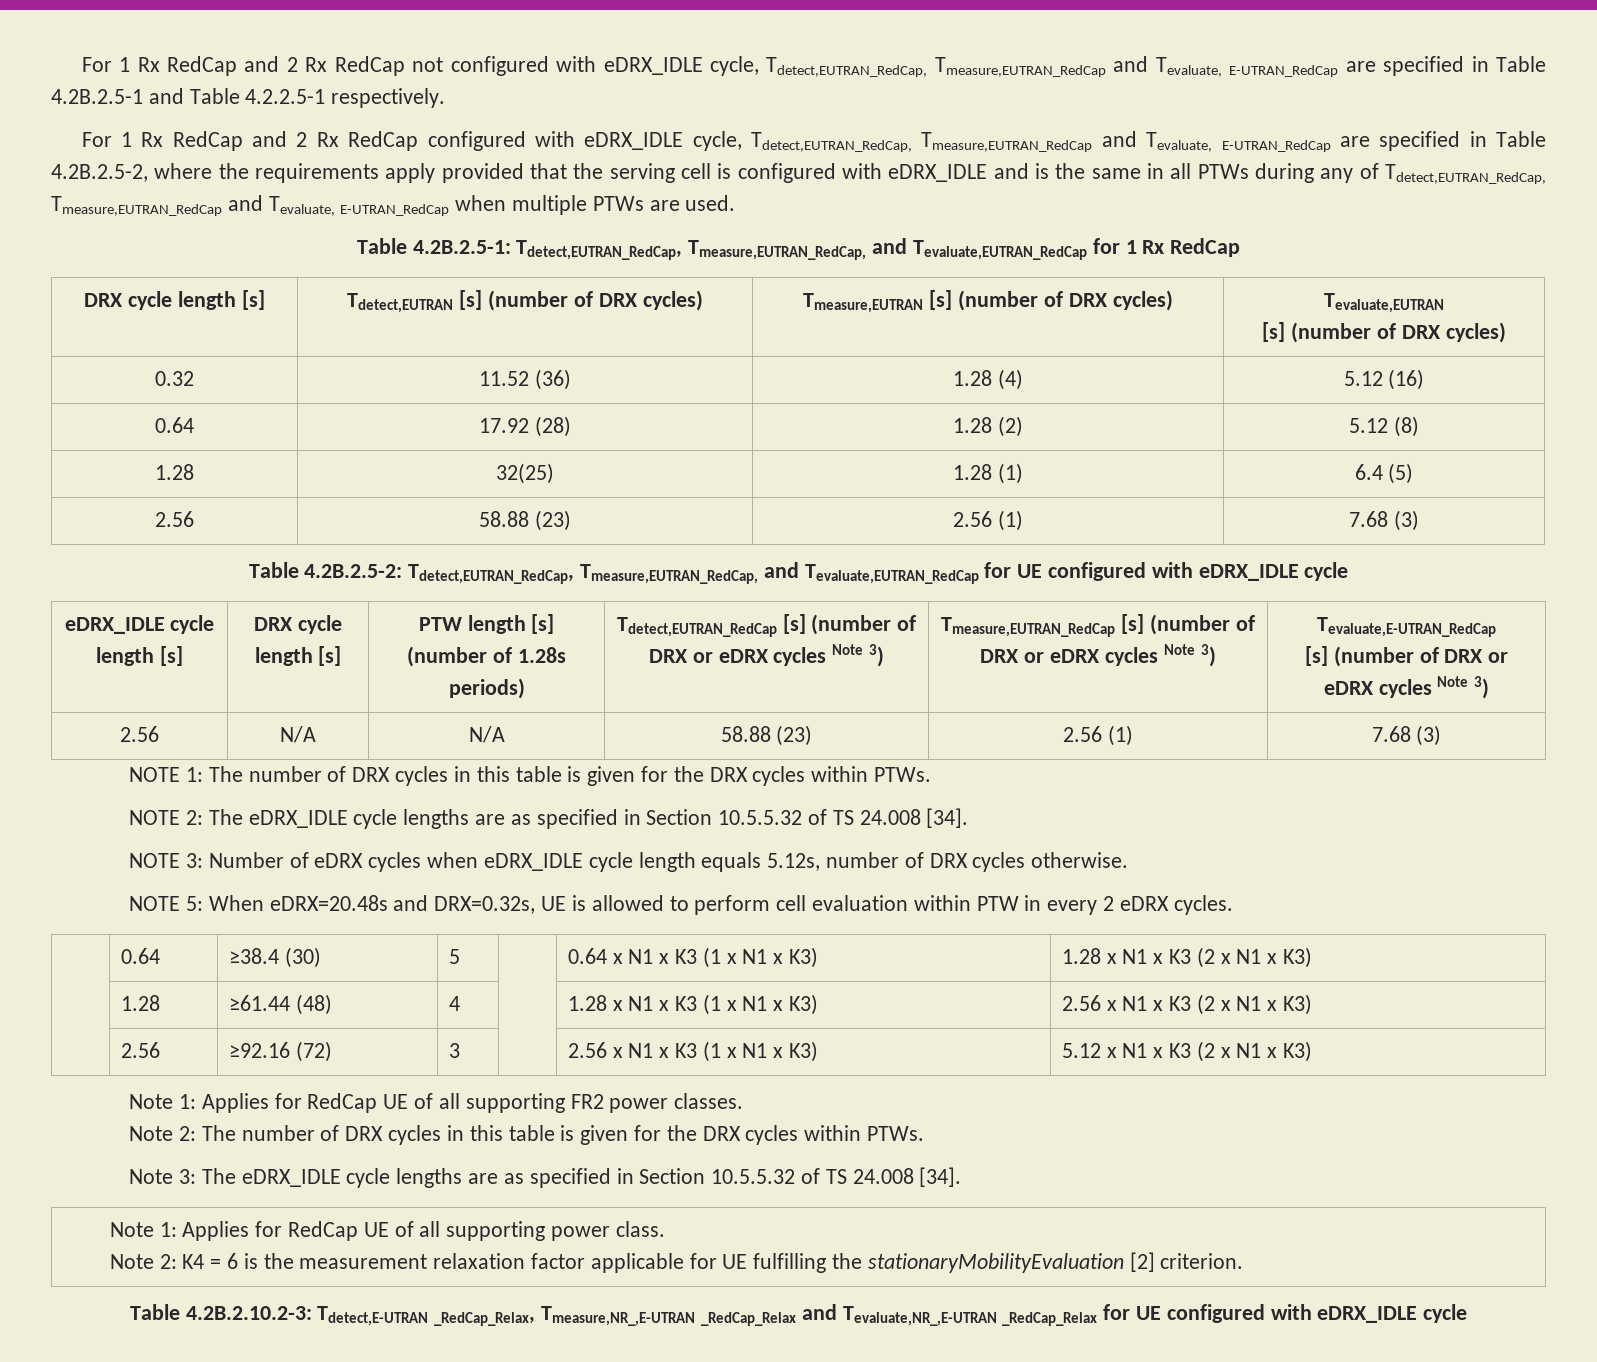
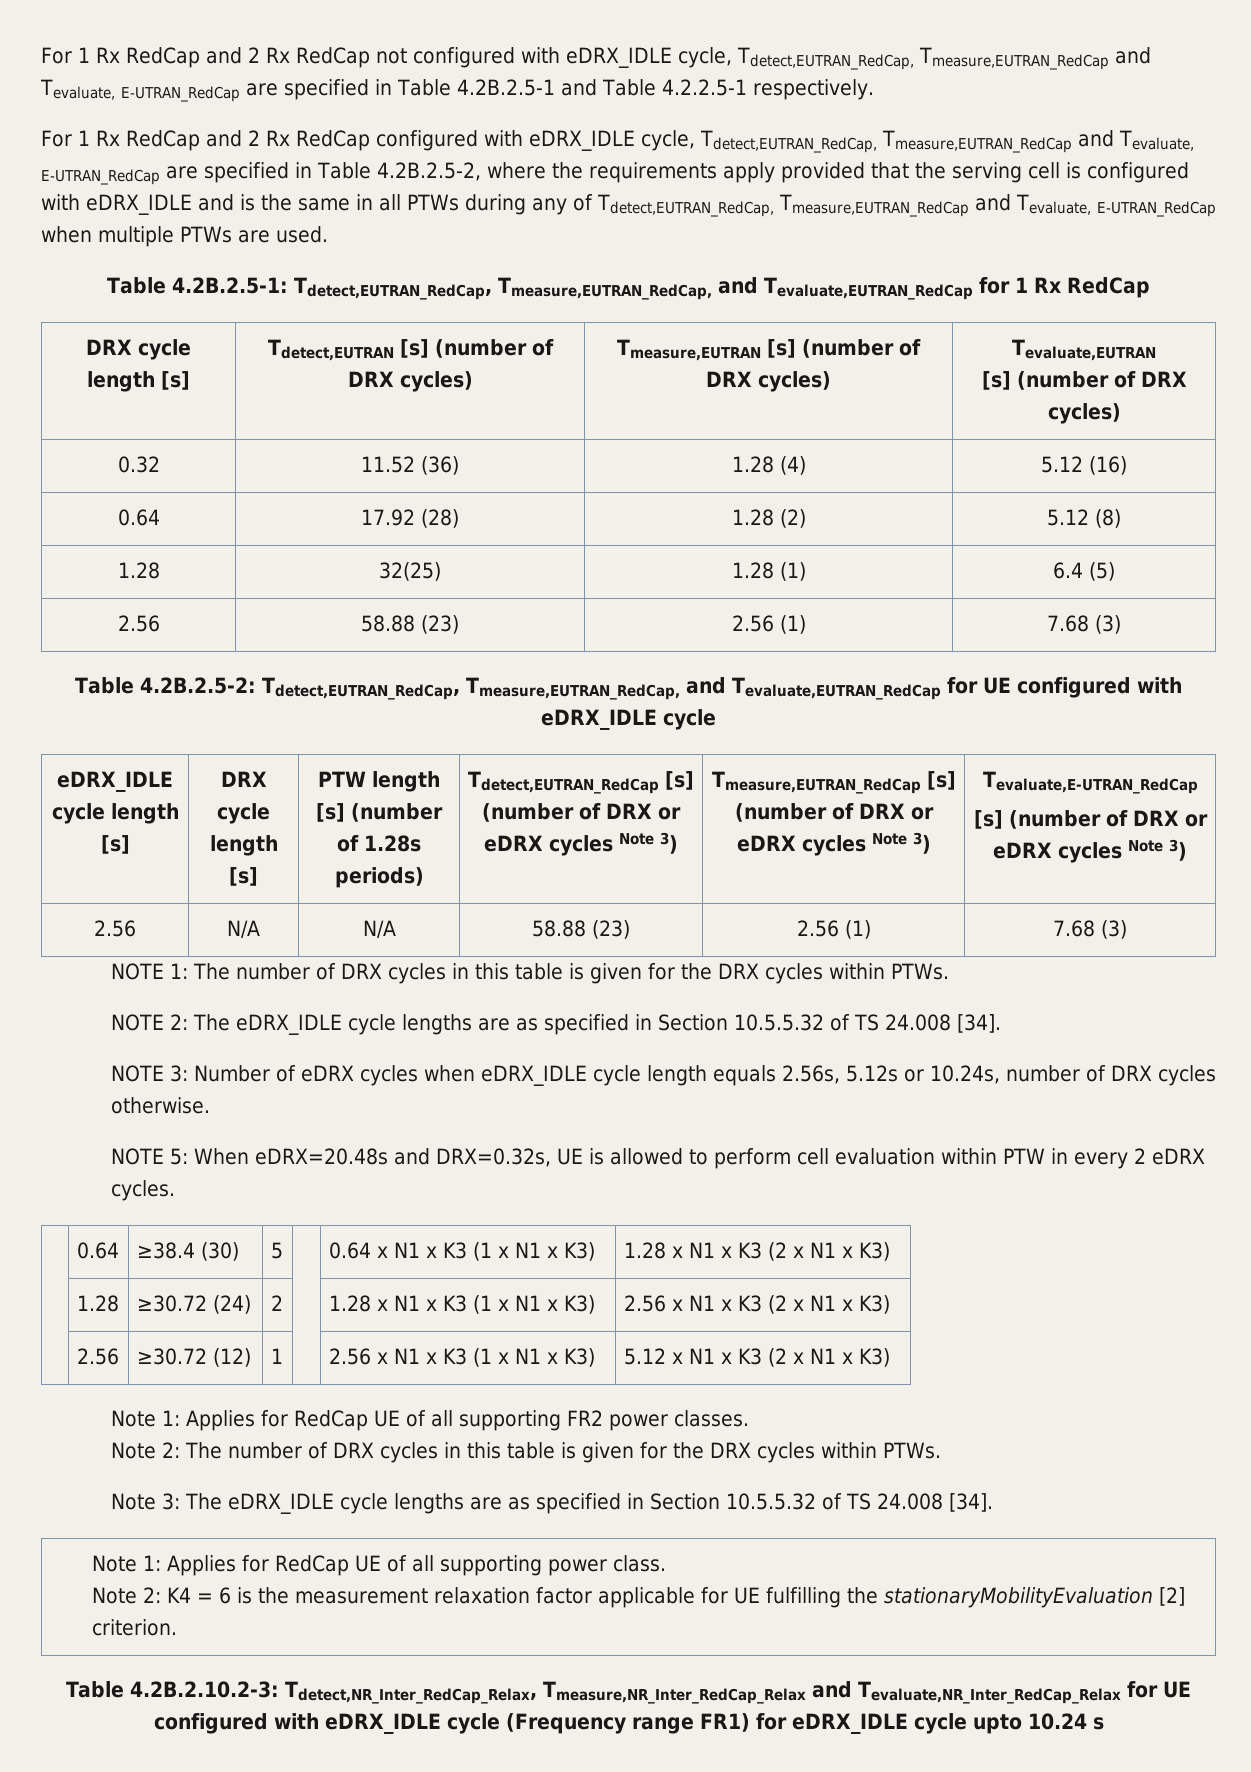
[767,853,821,871] 5.12s, -> [781,1065,1000,1084] 2.56s, 5.12s or 10.24s,
[228,994,332,1015] [448,996,460,1011] ≥61.44 (48) | 4 -> [136,1295,251,1314] [270,1295,283,1311] ≥30.72 (24) | 2
[228,1041,332,1062] [448,1043,460,1058] ≥92.16 (72) | 3 -> [136,1348,251,1367] [270,1348,283,1364] ≥30.72 (12) | 1
[317,1304,1468,1326] Tdetect,E-UTRAN _RedCap_Relax, Tmeasure,NR_,E-UTRAN _RedCap_Relax and Tevaluate,NR_,E-UTRAN _RedCap_Relax for UE configured with eDRX_IDLE cycle -> [285,1681,1192,1704] [153,1713,1104,1734] Tdetect,NR_Inter_RedCap_Relax, Tmeasure,NR_Inter_RedCap_Relax and Tevaluate,NR_Inter_RedCap_Relax for UE configured with eDRX_IDLE cycle (Frequency range FR1) for eDRX_IDLE cycle upto 10.24 s

